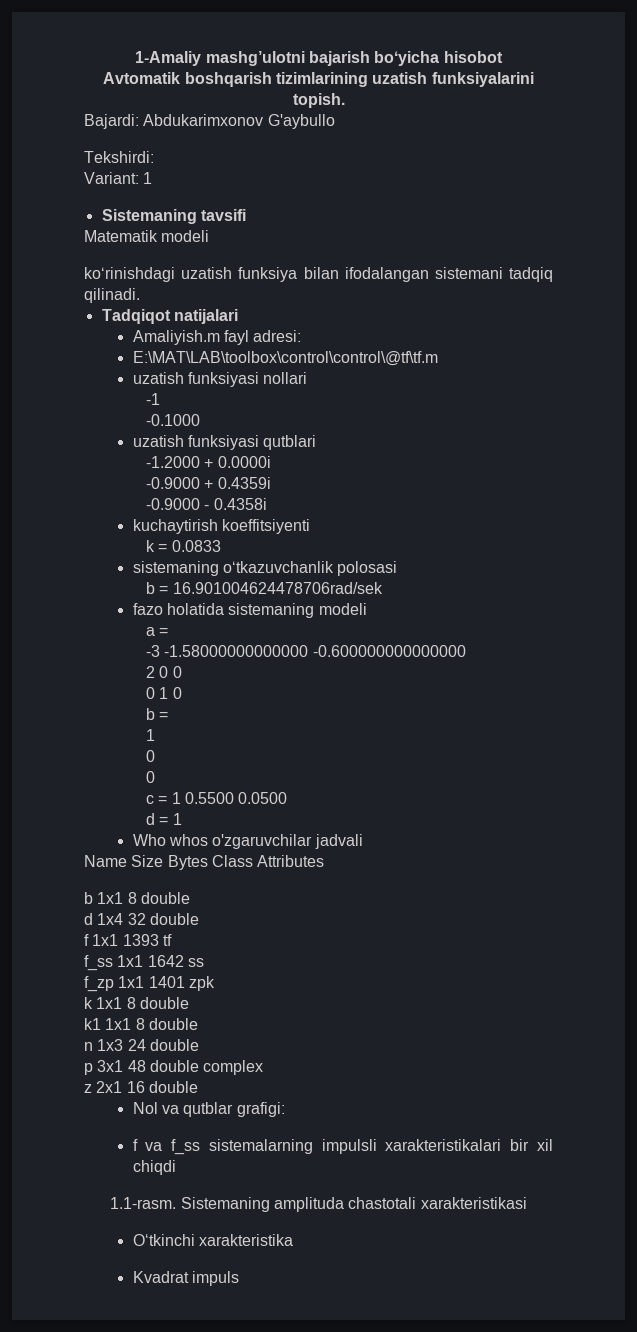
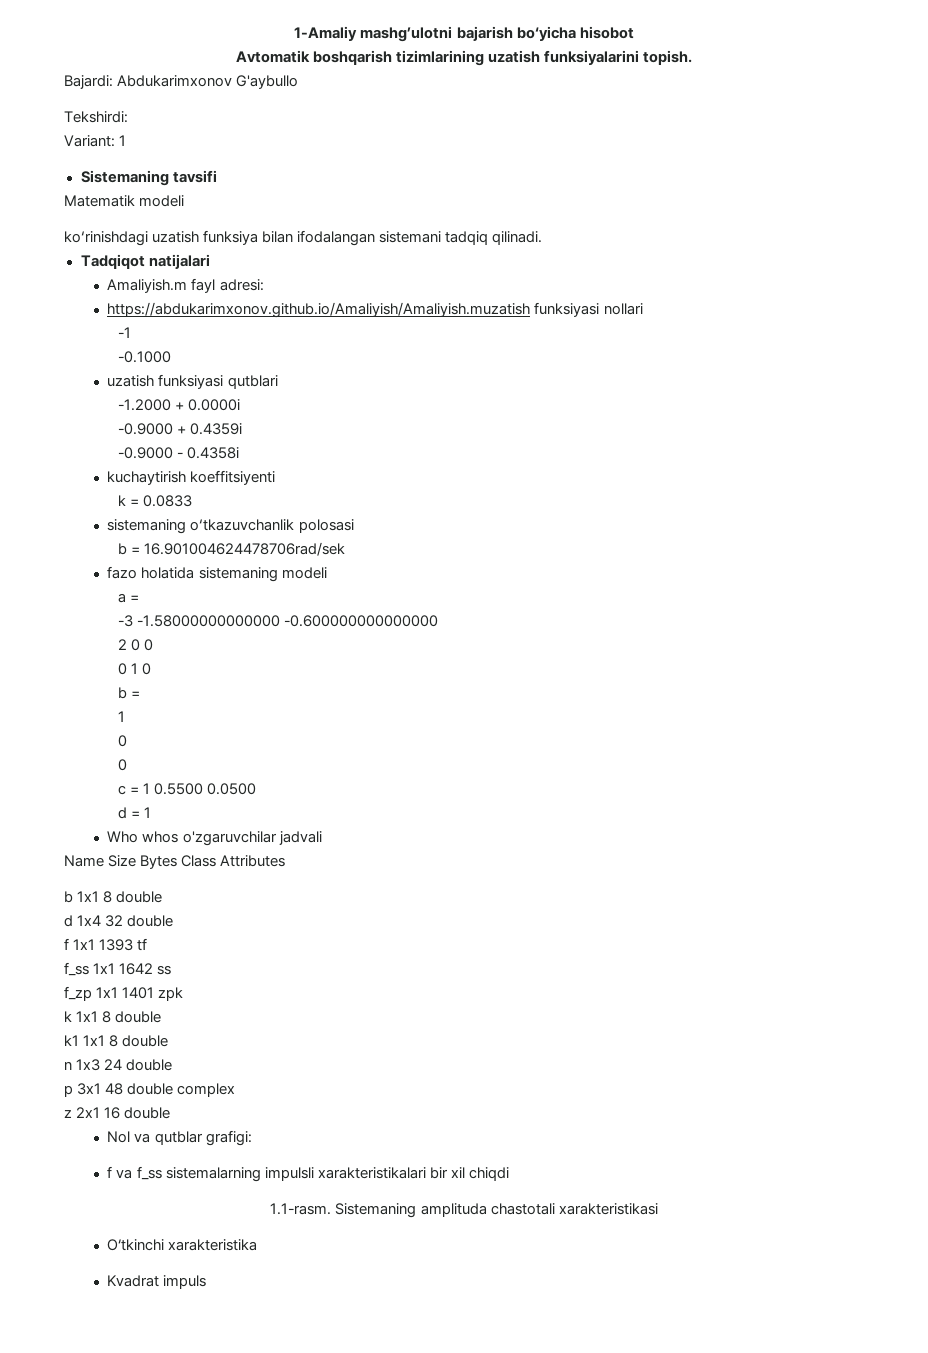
[132,351,438,366] [132,372,184,384] E:\MAT\LAB\toolbox\control\control\@tf\tf.m // uzatish -> [107,302,531,318] https://abdukarimxonov.github.io/Amaliyish/Amaliyish.muzatish

